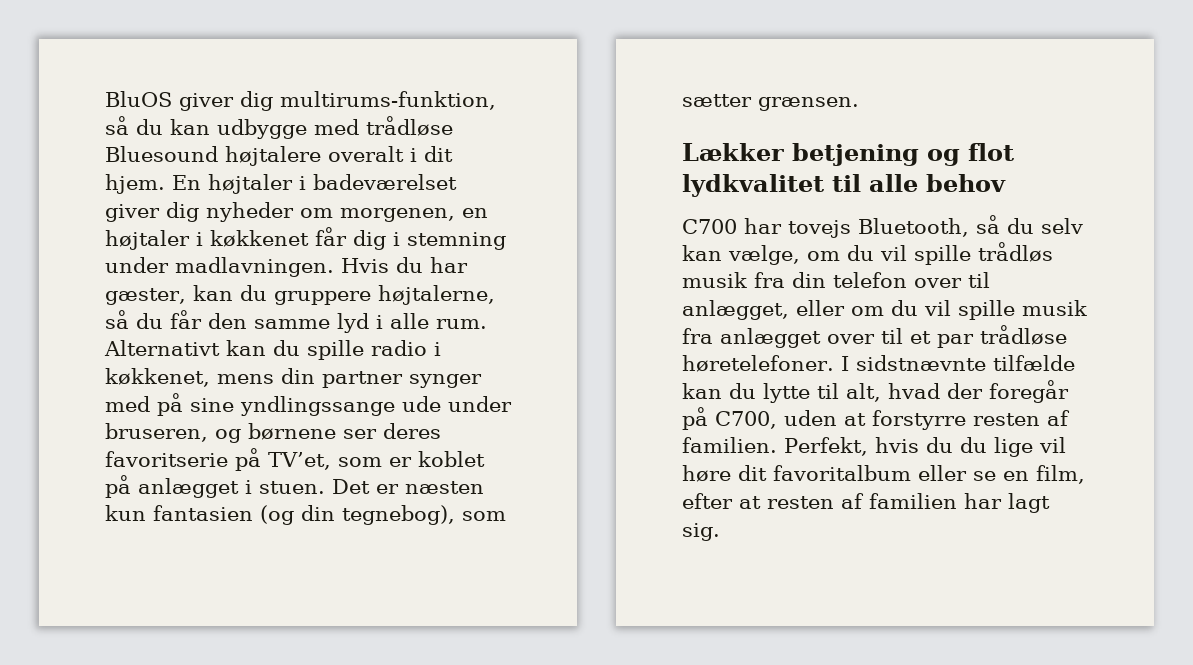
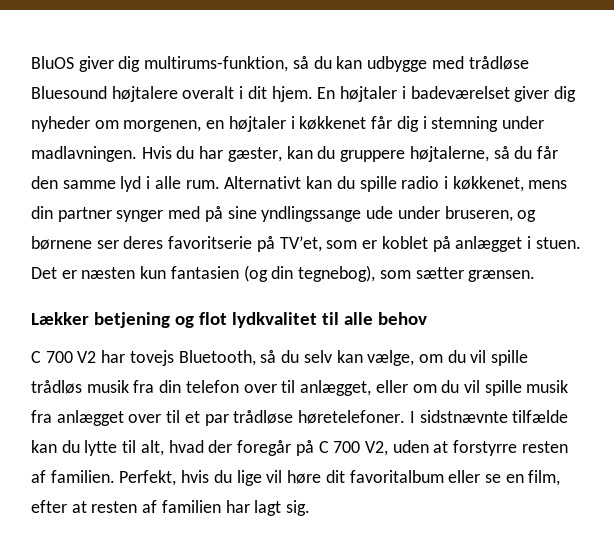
[682,219,737,234] C700 -> [31,351,97,363] C 700 V2
[715,411,777,429] C700, -> [318,441,388,456] C 700 V2,
[959,437,987,453] du -> (232, 476) none

